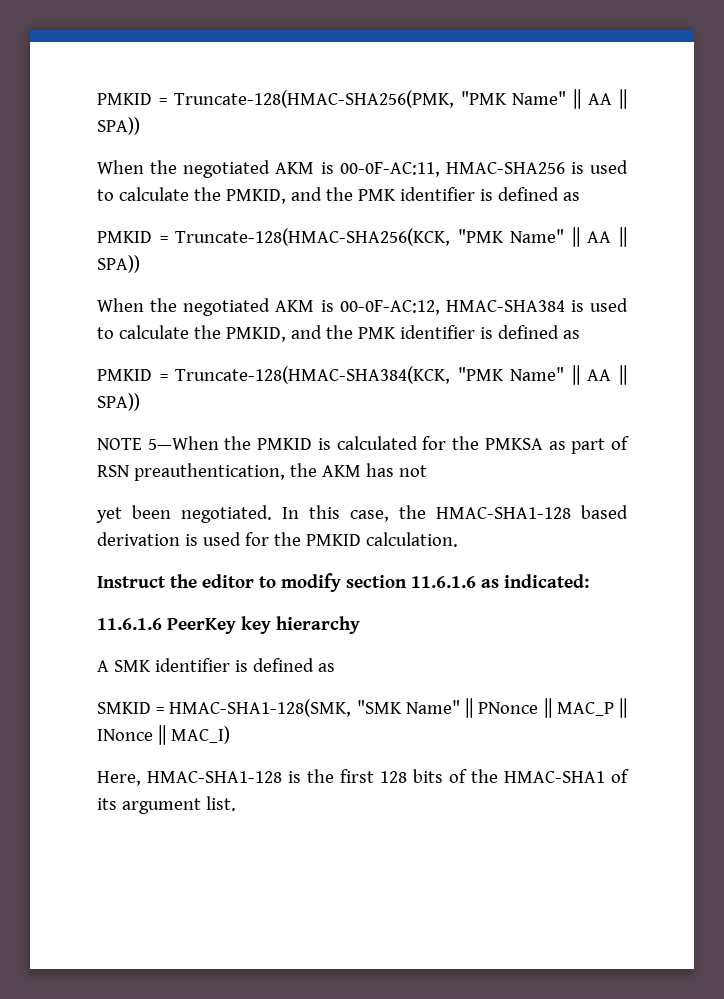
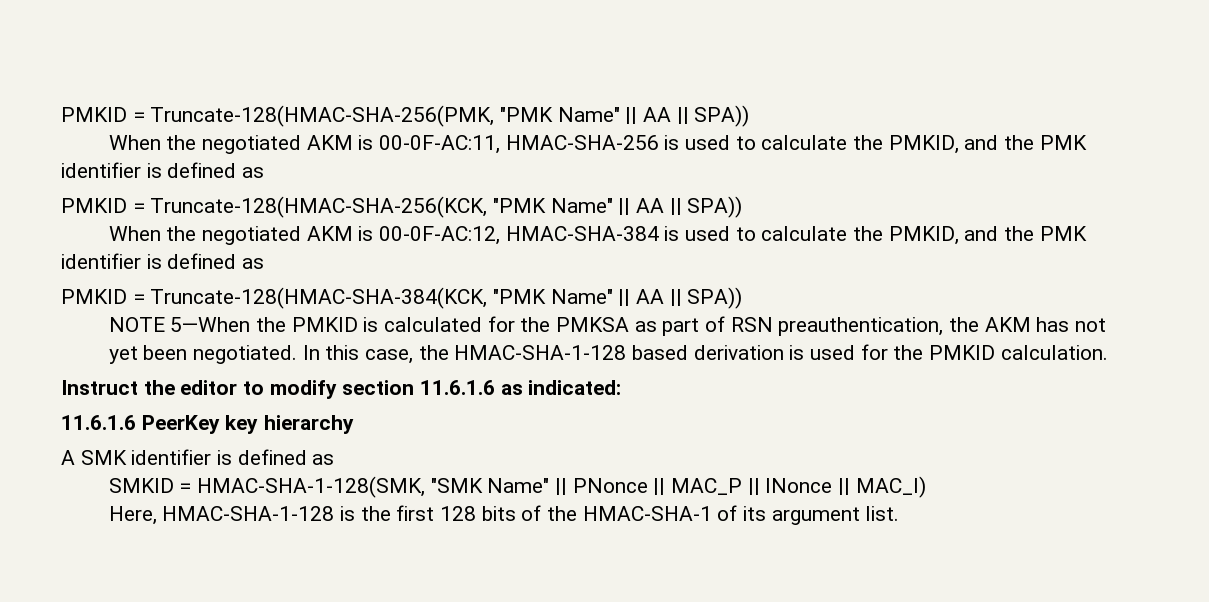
[97,90,454,108] PMKID = Truncate-128(HMAC-SHA256(PMK, -> [61,105,495,127] PMKID = Truncate-128(HMAC-SHA-256(PMK,
[445,162,565,174] HMAC-SHA256 -> [505,135,659,150] HMAC-SHA-256
[175,228,451,246] Truncate-128(HMAC-SHA256(KCK, -> [150,196,488,218] Truncate-128(HMAC-SHA-256(KCK,
[445,300,565,312] HMAC-SHA384 -> [505,226,659,241] HMAC-SHA-384
[175,366,451,384] Truncate-128(HMAC-SHA384(KCK, -> [150,287,488,309] Truncate-128(HMAC-SHA-384(KCK,
[436,507,571,519] HMAC-SHA1-128 -> [454,345,627,360] HMAC-SHA-1-128
[169,699,352,717] HMAC-SHA1-128(SMK, -> [197,476,426,498] HMAC-SHA-1-128(SMK,
[147,771,282,783] HMAC-SHA1-128 -> [162,506,335,521] HMAC-SHA-1-128
[504,771,605,783] HMAC-SHA1 -> [582,506,712,521] HMAC-SHA-1

